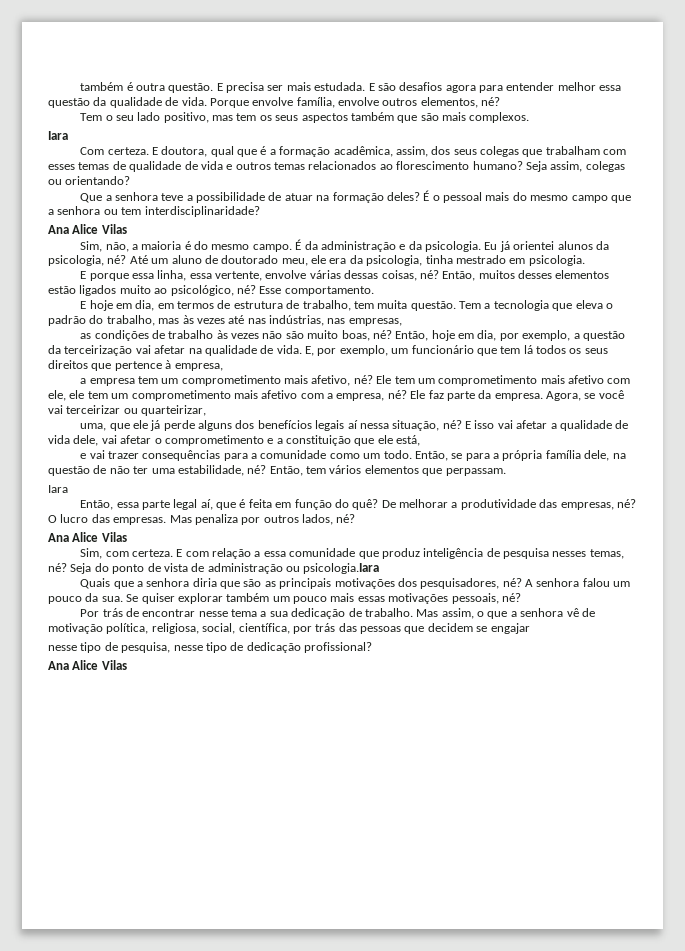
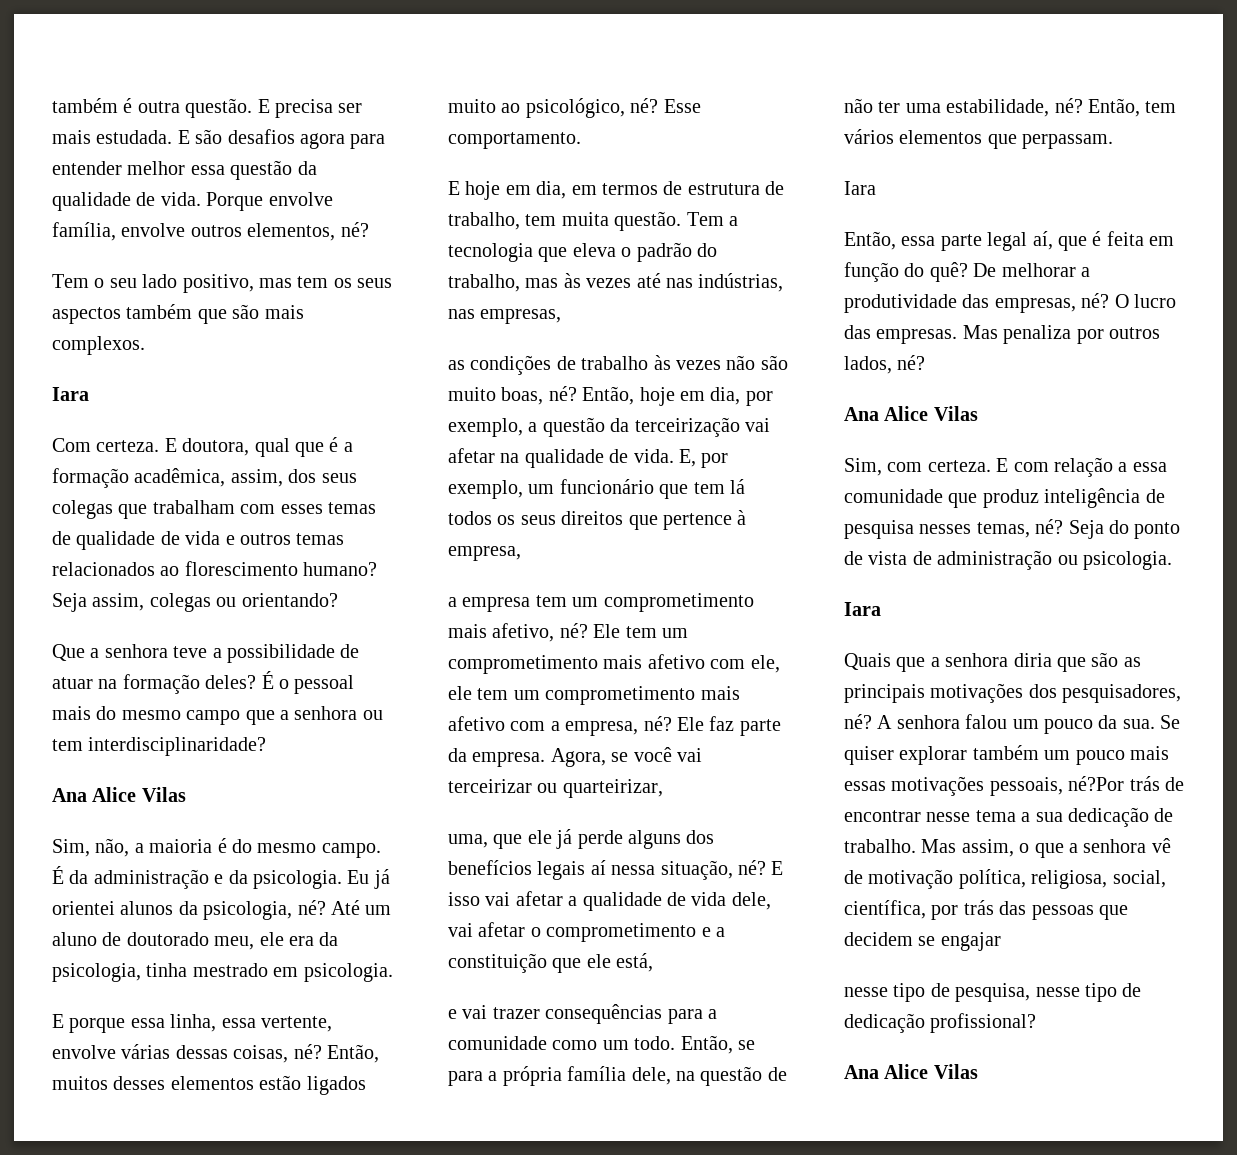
[303,563,380,574] psicologia.Iara -> [1083,551,1172,570] [844,602,881,616] psicologia. // Iara
[501,593,521,602] [80,609,100,617] né? // Por -> [1068,776,1125,791] né?Por

